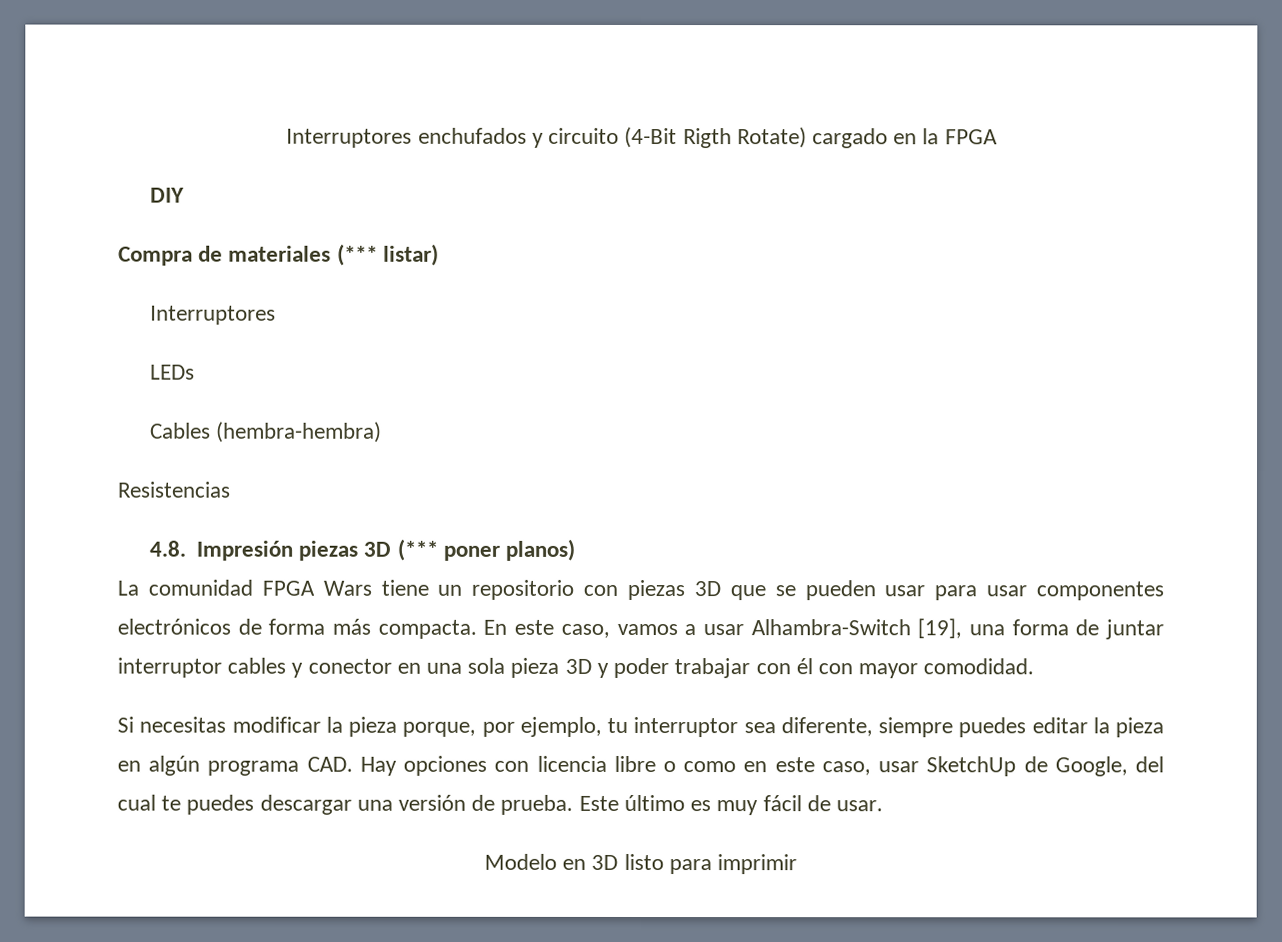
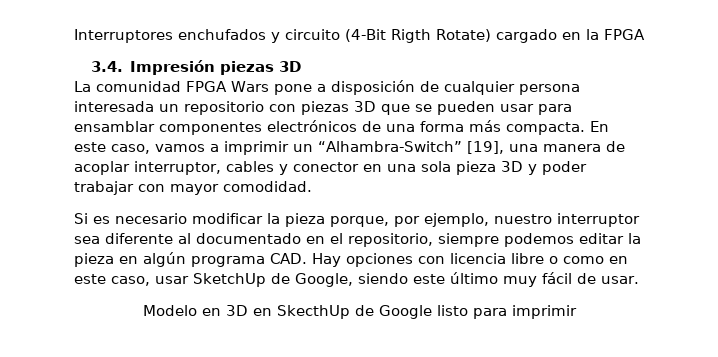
[149,187,185,203] [118,243,439,266] [149,305,276,325] [149,364,195,380] [149,421,382,443] [117,481,230,498] [148,540,186,557] DIY // Compra de materiales (*** listar) // Interruptores // LEDs // Cables (hembra-hembra) // Resistencias // 4.8. -> [90,61,123,72] 3.4.
[396,538,576,561] (*** poner planos) -> (302, 66) none
[380,579,429,596] tiene -> [273,80,580,95] [74,101,154,112] pone a disposición de cualquier persona interesada
[986,585,1028,597] usar -> [74,121,155,132] ensamblar
(262, 626) none -> [386,124,415,132] una
[702,618,1164,640] [117,657,222,678] usar Alhambra-Switch [19], una forma de juntar interruptor -> [224,141,625,155] [74,161,221,175] imprimir un “Alhambra-Switch” [19], una manera de acoplar interruptor,
[795,658,853,675] él con -> (165, 188) none
[139,716,227,733] necesitas -> [93,213,187,224] es necesario
[607,717,628,733] tu -> [494,214,552,224] nuestro
[780,717,1027,738] diferente, siempre puedes -> [105,233,574,247] diferente al documentado en el repositorio, siempre podemos
[1134,756,1164,773] [117,794,712,815] del cual te puedes descargar una versión de prueba. Este último es -> [358,272,498,284] siendo este último
(619, 862) none -> [252,305,432,319] en SkecthUp de Google

